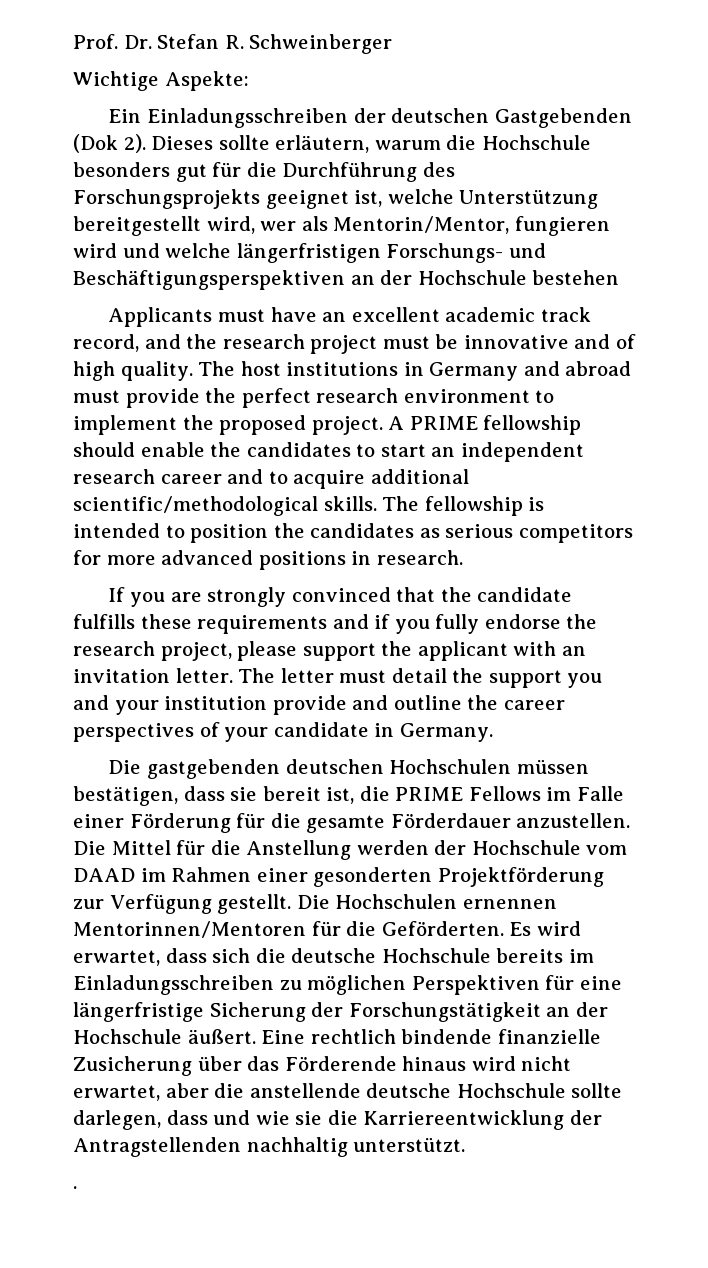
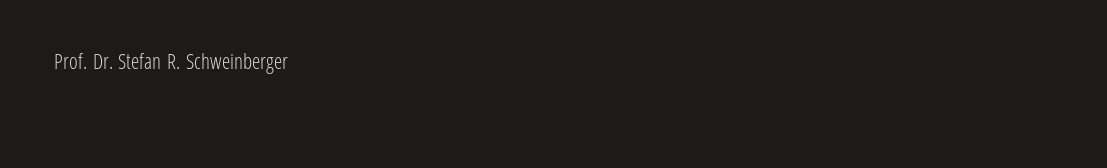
[73,71,249,91] [108,108,632,128] [73,134,591,153] [73,162,455,182] [73,189,599,209] [73,216,610,236] [73,243,546,263] [73,270,620,290] [108,307,591,327] [73,334,636,354] [73,361,632,381] [73,388,555,408] [73,415,582,435] [73,442,584,462] [73,469,469,489] [73,496,545,516] [73,523,633,543] [73,550,463,570] [108,587,573,607] [73,614,598,634] [73,641,586,661] [73,668,603,688] [73,695,565,715] [73,722,493,742] [108,759,589,779] [73,786,624,806] [73,813,631,833] [73,840,628,860] [73,867,604,887] [73,894,557,914] [73,921,581,938] [73,948,594,966] [73,975,622,995] [73,1002,608,1022] [73,1029,601,1044] [73,1056,572,1076] [73,1083,623,1101] [73,1110,602,1130] [73,1137,466,1157] [73,1186,77,1189] // Wichtige Aspekte: // Ein Einladungsschreiben der deutschen Gastgebenden (Dok 2). Dieses sollte erläutern, warum die Hochschule besonders gut für die Durchführung des Forschungsprojekts geeignet ist, welche Unterstützung bereitgestellt wird, wer als Mentorin/Mentor, fungieren wird und welche längerfristigen Forschungs- und Beschäftigungsperspektiven an der Hochschule bestehen // Applicants must have an excellent academic track record, and the research project must be innovative and of high quality. The host institutions in Germany and abroad must provide the perfect research environment to implement the proposed project. A PRIME fellowship should enable the candidates to start an independent research career and to acquire additional scientific/methodological skills. The fellowship is intended to position the candidates as serious competitors for more advanced positions in research. // If you are strongly convinced that the candidate fulfills these requirements and if you fully endorse the research project, please support the applicant with an invitation letter. The letter must detail the support you and your institution provide and outline the career perspectives of your candidate in Germany. // Die gastgebenden deutschen Hochschulen müssen bestätigen, dass sie bereit ist, die PRIME Fellows im Falle einer Förderung für die gesamte Förderdauer anzustellen. Die Mittel für die Anstellung werden der Hochschule vom DAAD im Rahmen einer gesonderten Projektförderung zur Verfügung gestellt. Die Hochschulen ernennen Mentorinnen/Mentoren für die Geförderten. Es wird erwartet, dass sich die deutsche Hochschule bereits im Einladungsschreiben zu möglichen Perspektiven für eine längerfristige Sicherung der Forschungstätigkeit an der Hochschule äußert. Eine rechtlich bindende finanzielle Zusicherung über das Förderende hinaus wird nicht erwartet, aber die anstellende deutsche Hochschule sollte darlegen, dass und wie sie die Karriereentwicklung der Antragstellenden nachhaltig unterstützt. // . -> (288, 63) none

